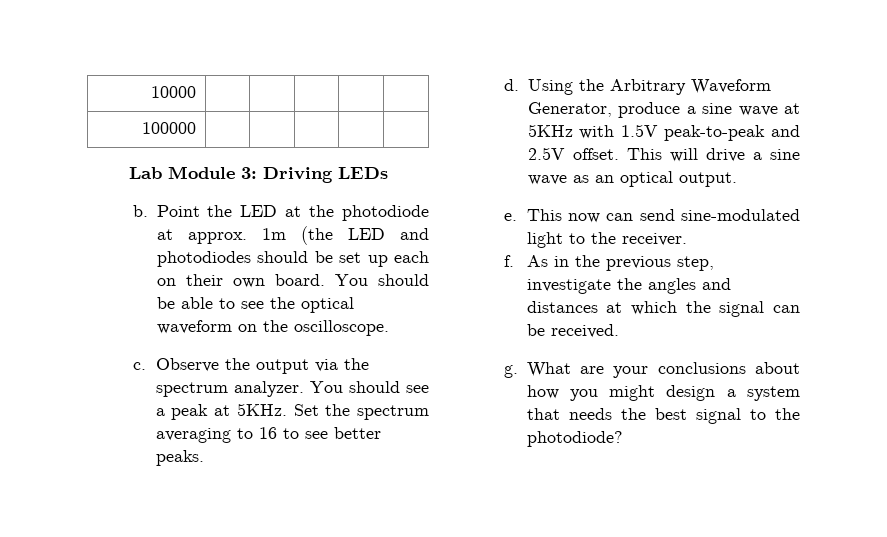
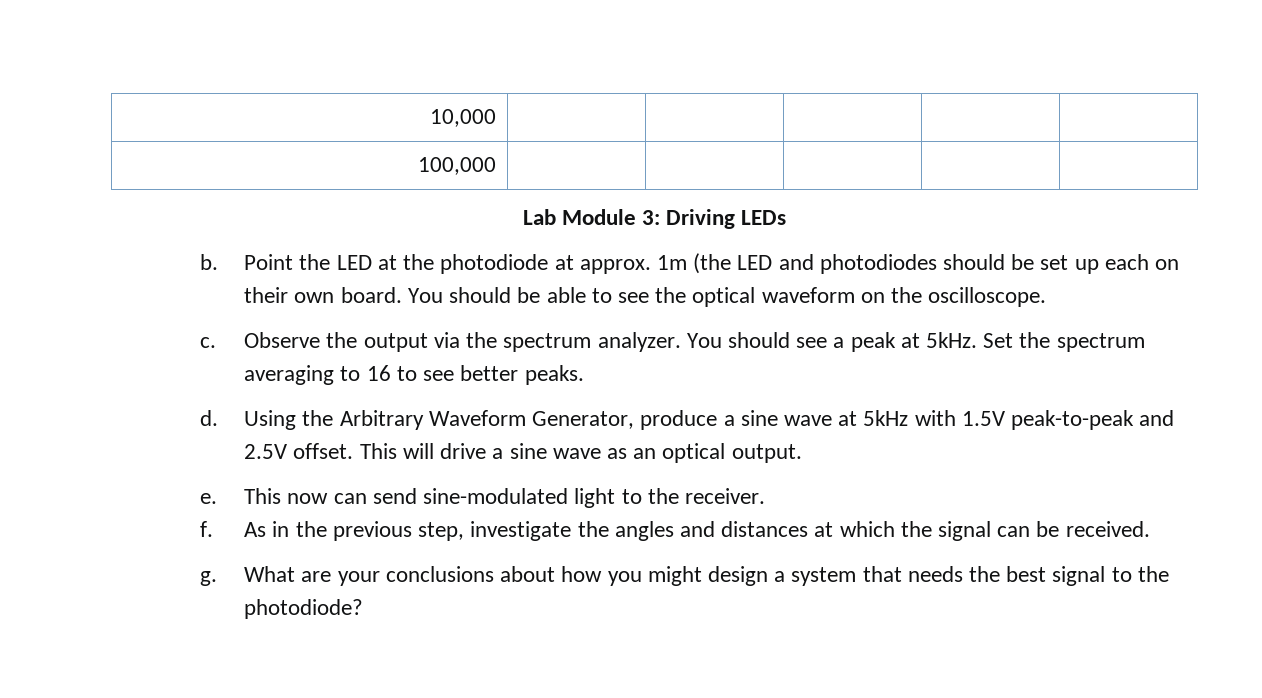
[151,86,197,98] [142,122,197,134] 10000 | | | | | // 100000 -> [429,109,496,127] [417,157,496,175] 10,000 | | | | | // 100,000
[236,403,287,416] 5KHz. -> [926,332,978,348] 5kHz.
[527,124,573,137] 5KHz -> [863,410,909,426] 5kHz

